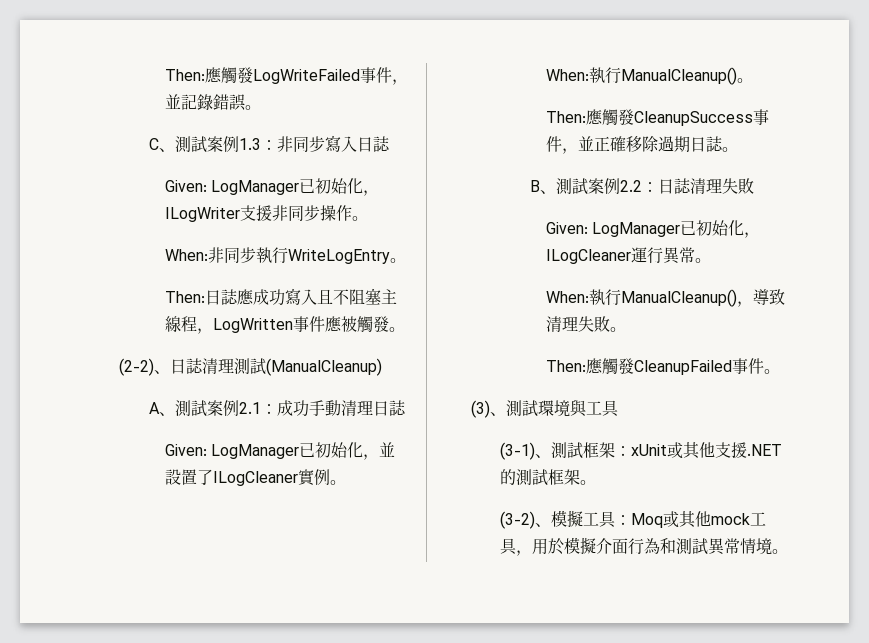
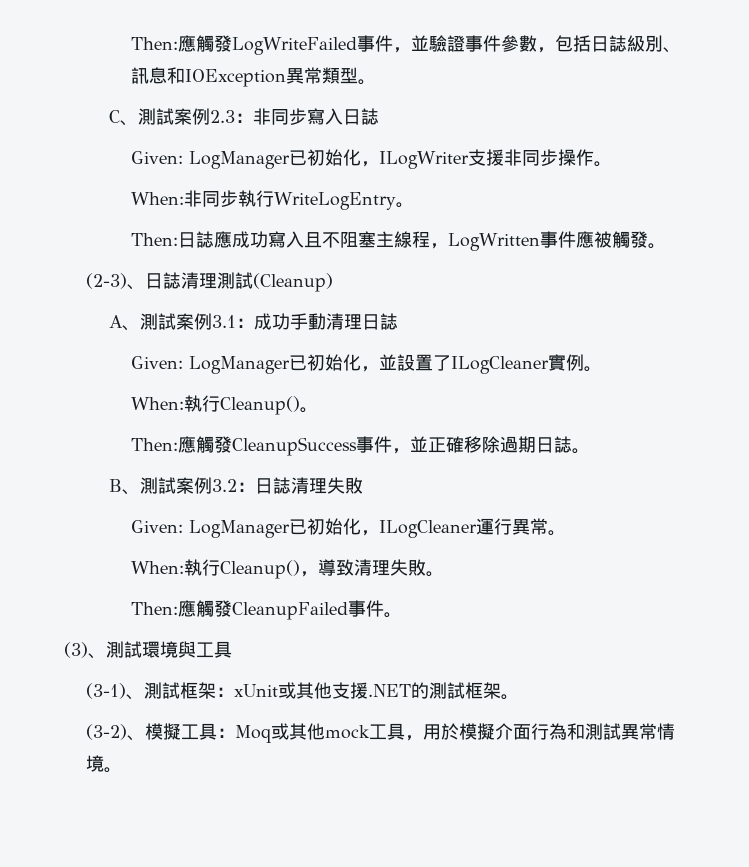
[181,94,246,111] 記錄錯誤 -> [429,35,682,53] [131,67,359,87] 驗證事件參數，包括日誌級別、訊息和IOException異常類型
[239,138,262,150] 1.3 -> [209,110,235,123] 2.3
[119,358,155,376] (2-2) -> [86,273,128,289] (2-3)
[266,358,383,376] (ManualCleanup) -> [253,273,334,292] (Cleanup)
[239,402,262,414] 2.1 -> [211,315,236,328] 3.1
[621,67,737,85] ManualCleanup() -> [220,396,301,415] Cleanup()
[620,180,643,192] 2.2 -> [211,479,237,492] 3.2
[621,289,737,307] ManualCleanup() -> [220,560,301,579] Cleanup()

